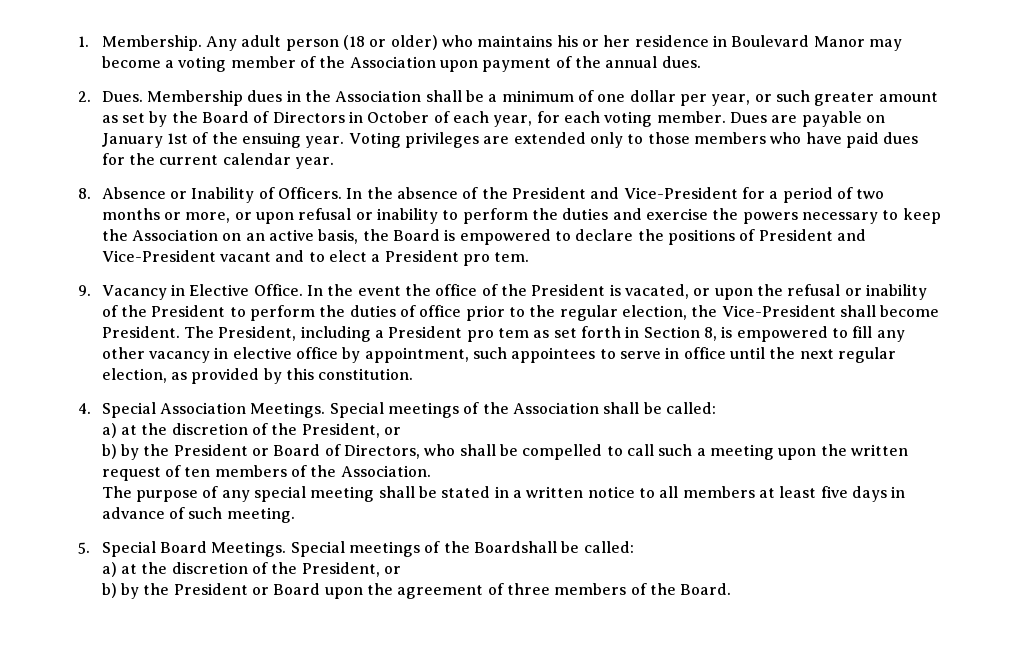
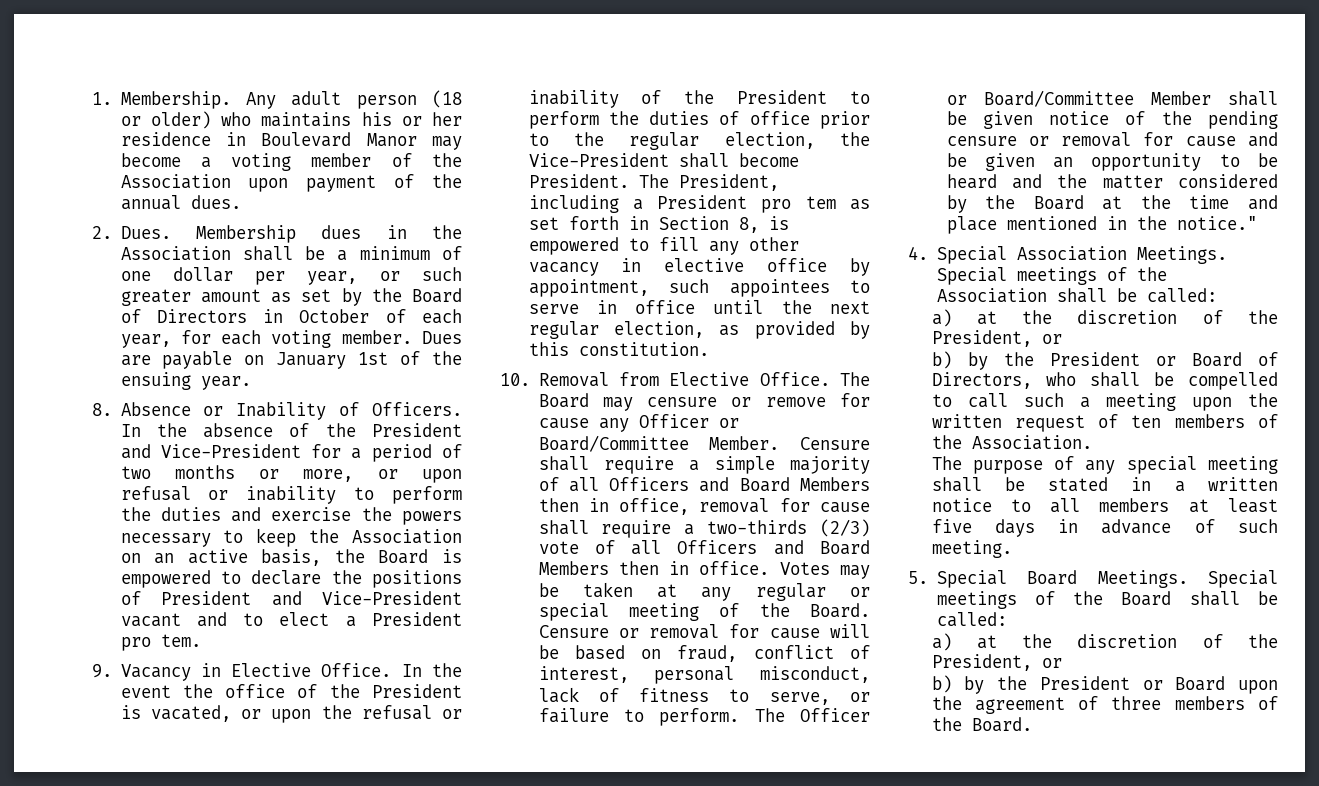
[348,132,919,148] [101,153,335,169] Voting privileges are extended only to those members who have paid dues for the current calendar year. -> (251, 383) none
(414, 374) none -> [500,372,870,387] [538,393,870,411] [538,414,739,432] [538,435,870,452] [538,456,870,474] [538,477,870,492] [538,498,870,515] [538,519,870,538] [538,540,870,555] [538,561,870,579] [538,582,870,601] [538,603,870,621] [538,624,870,639] [538,645,870,662] [538,666,870,684] [538,687,870,705] [538,708,870,726] [946,90,1278,107] [946,111,1278,129] [946,132,1278,147] [946,153,1278,171] [946,174,1278,189] [946,195,1278,213] [946,216,1257,234] // 10. Removal from Elective Office. The Board may censure or remove for cause any Officer or Board/Committee Member. Censure shall require a simple majority of all Officers and Board Members then in office, removal for cause shall require a two-thirds (2/3) vote of all Officers and Board Members then in office. Votes may be taken at any regular or special meeting of the Board. Censure or removal for cause will be based on fraud, conflict of interest, personal misconduct, lack of fitness to serve, or failure to perform. The Officer or Board/Committee Member shall be given notice of the pending censure or removal for cause and be given an opportunity to be heard and the matter considered by the Board at the time and place mentioned in the notice."
[474,541,558,553] Boardshall -> [1121,591,1240,606] Board shall

